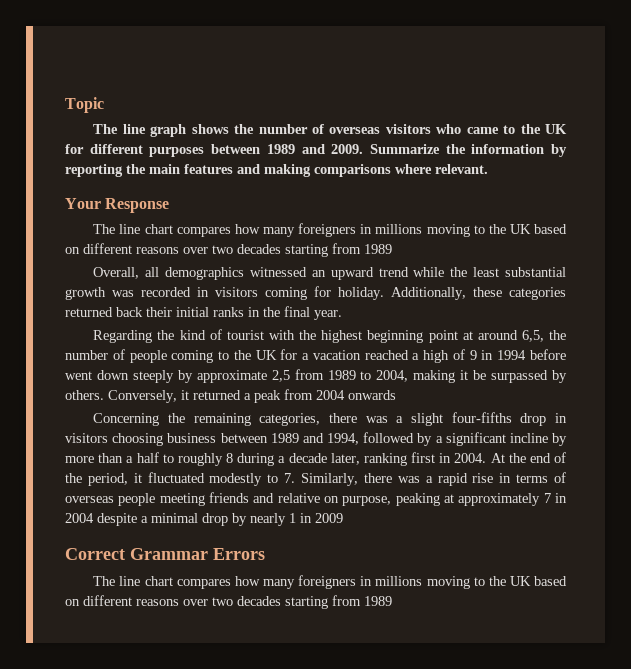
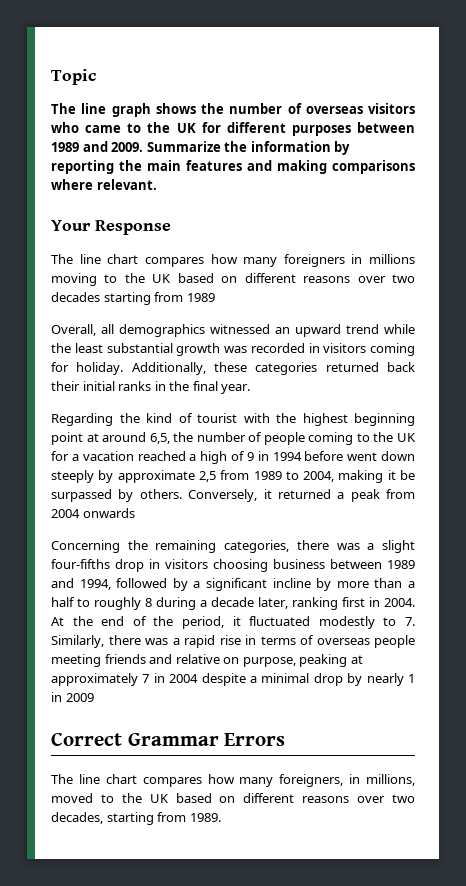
[298,575,567,589] [65,595,392,609] foreigners in millions moving to the UK based on different reasons over two decades starting from 1989 -> [279,774,415,787] [51,793,415,803] [51,812,221,825] foreigners, in millions, moved to the UK based on different reasons over two decades, starting from 1989.

